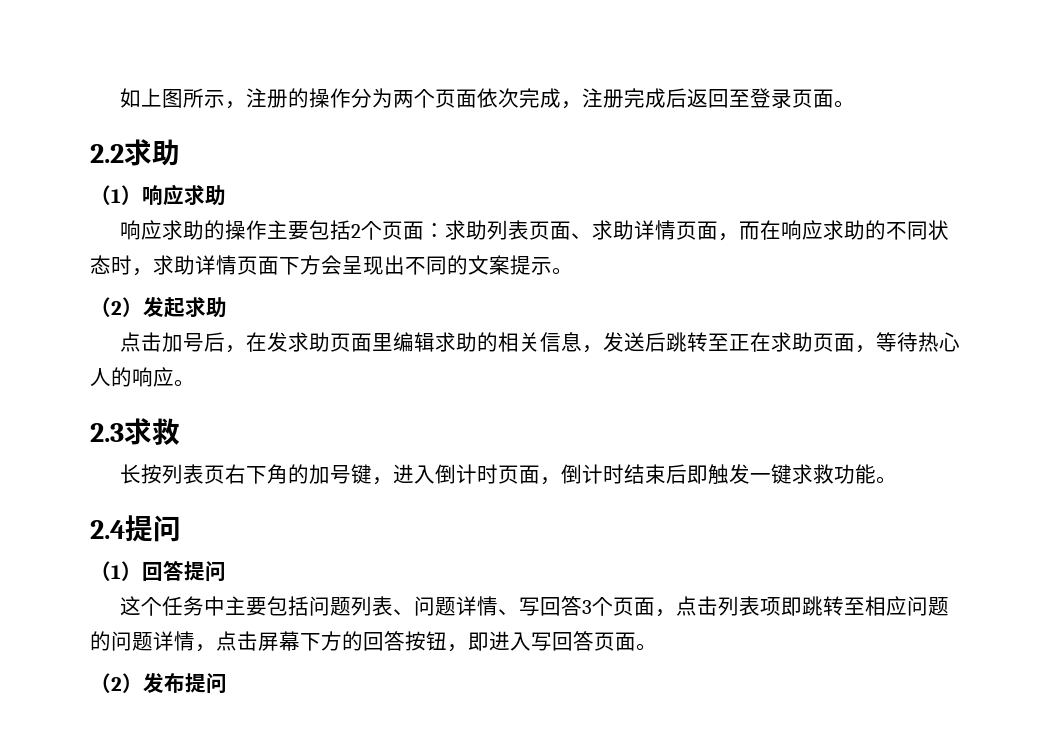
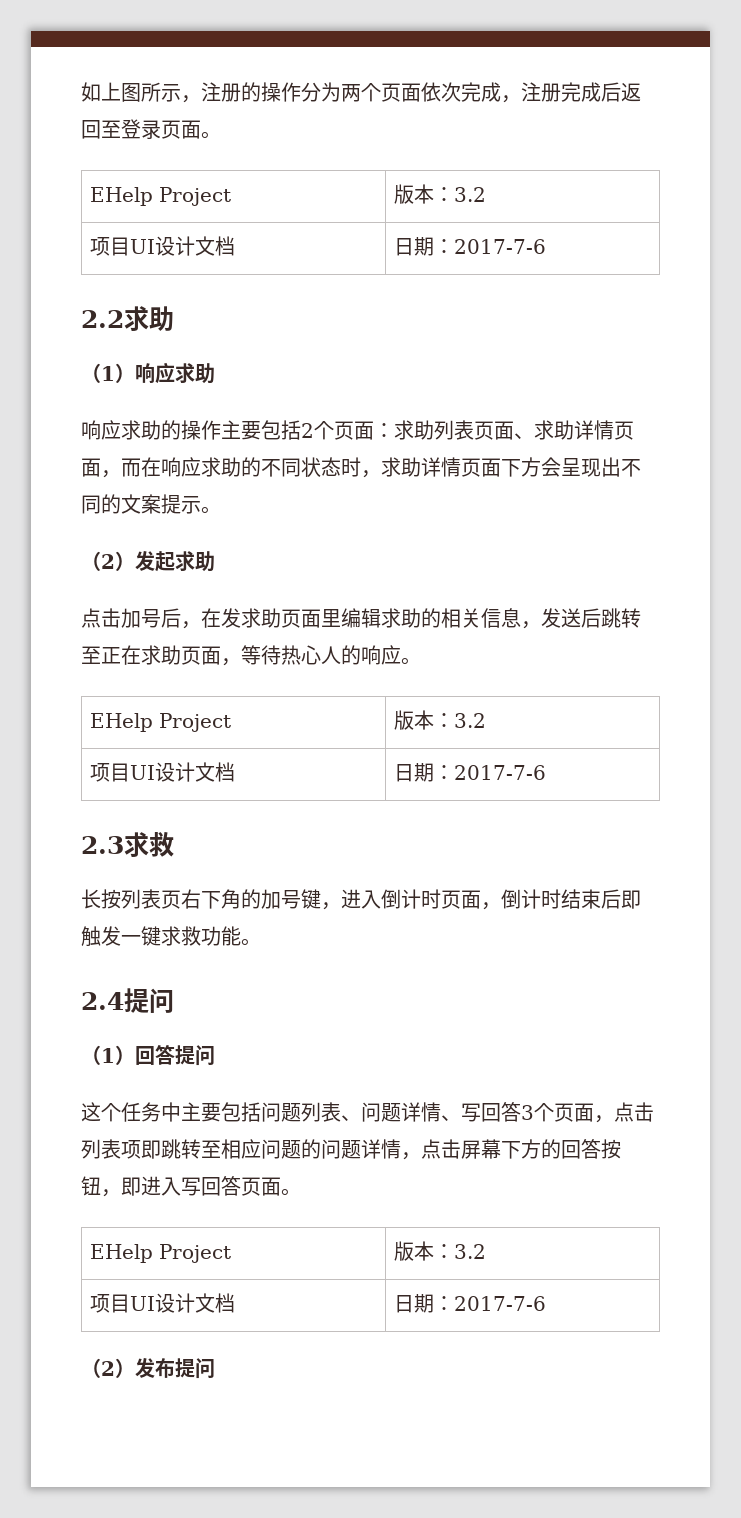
(855, 104) none -> [90,187,232,206] [394,184,487,204] [90,236,236,256] [394,237,547,256] // EHelp Project | 版本：3.2 // 项目UI设计文档 | 日期：2017-7-6
(195, 383) none -> [90,713,232,732] [394,710,487,730] [90,762,236,782] [394,763,547,782] // EHelp Project | 版本：3.2 // 项目UI设计文档 | 日期：2017-7-6
(657, 647) none -> [90,1244,232,1263] [394,1241,487,1261] [90,1293,236,1313] [394,1294,547,1313] // EHelp Project | 版本：3.2 // 项目UI设计文档 | 日期：2017-7-6

